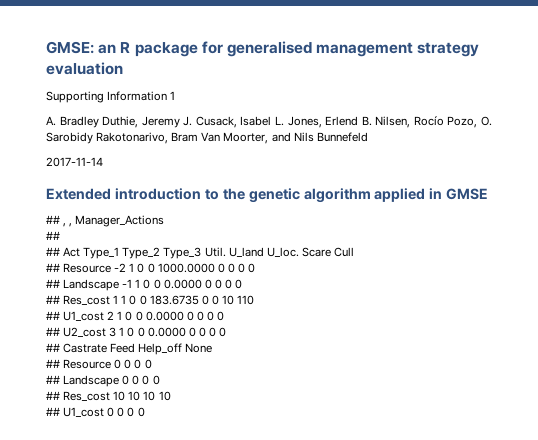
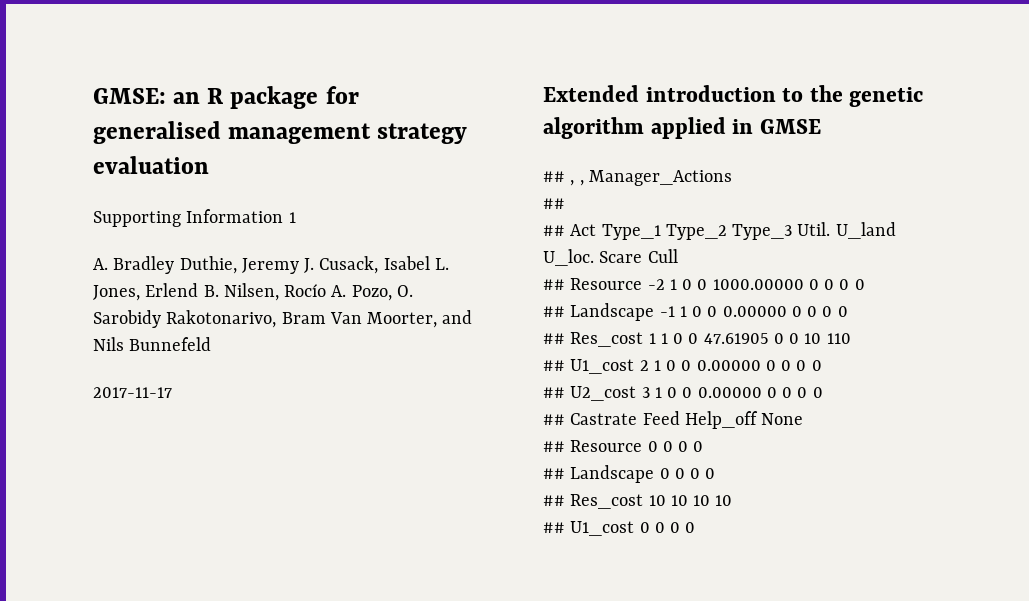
(444, 121) none -> [331,285,347,297] A.
[46,157,103,167] 2017-11-14 -> [93,387,172,398] 2017-11-17
[157,263,215,273] 1000.0000 -> [712,279,804,290] 1000.00000
[163,279,202,289] 0.0000 -> [722,306,787,317] 0.00000
[149,295,199,305] 183.6735 -> [703,333,769,344] 47.61905
[145,311,184,321] 0.0000 -> [696,360,761,371] 0.00000
[147,327,186,337] 0.0000 -> [697,387,762,398] 0.00000

